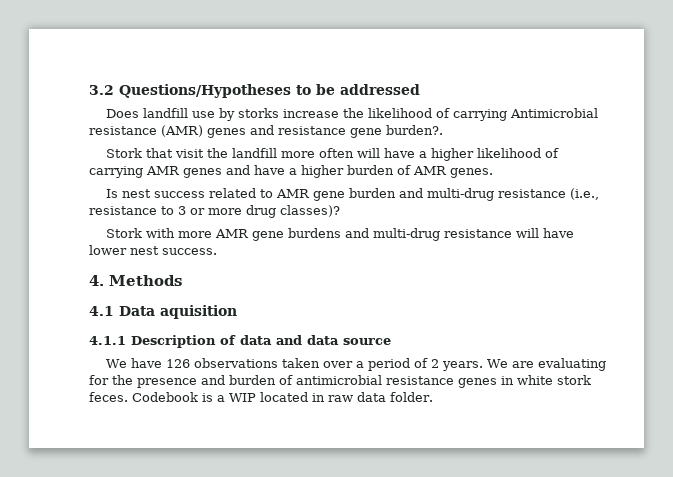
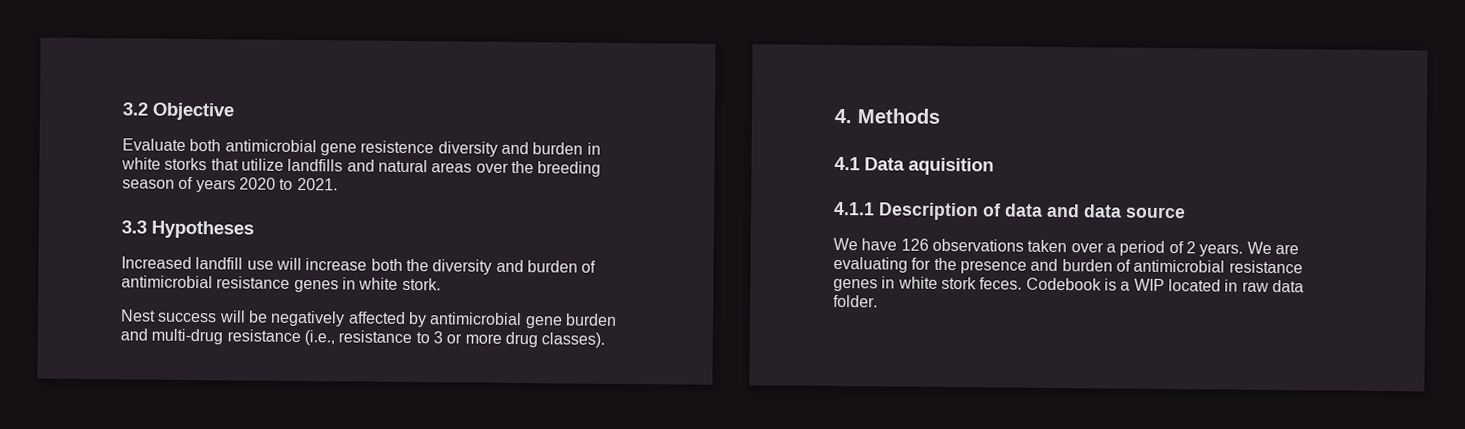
[119,84,420,98] [106,108,599,121] [89,125,443,138] [106,148,560,161] [89,165,493,178] [106,188,311,198] Questions/Hypotheses to be addressed // Does landfill use by storks increase the likelihood of carrying Antimicrobial resistance (AMR) genes and resistance gene burden?. // Stork that visit the landfill more often will have a higher likelihood of carrying AMR genes and have a higher burden of AMR genes. // Is nest success related to AMR -> [152,102,235,121] [122,138,601,157] [121,157,602,177] [122,176,338,193] [121,220,254,239] [121,256,597,275] [121,275,441,293] [120,309,523,328] Objective // Evaluate both antimicrobial gene resistence diversity and burden in white storks that utilize landfills and natural areas over the breeding season of years 2020 to 2021. // 3.3 Hypotheses // Increased landfill use will increase both the diversity and burden of antimicrobial resistance genes in white stork. // Nest success will be negatively affected by antimicrobial
[280,205,340,217] [106,228,575,241] [89,245,217,255] classes)? // Stork with more AMR gene burdens and multi-drug resistance will have lower nest success. -> [541,332,606,348] classes).

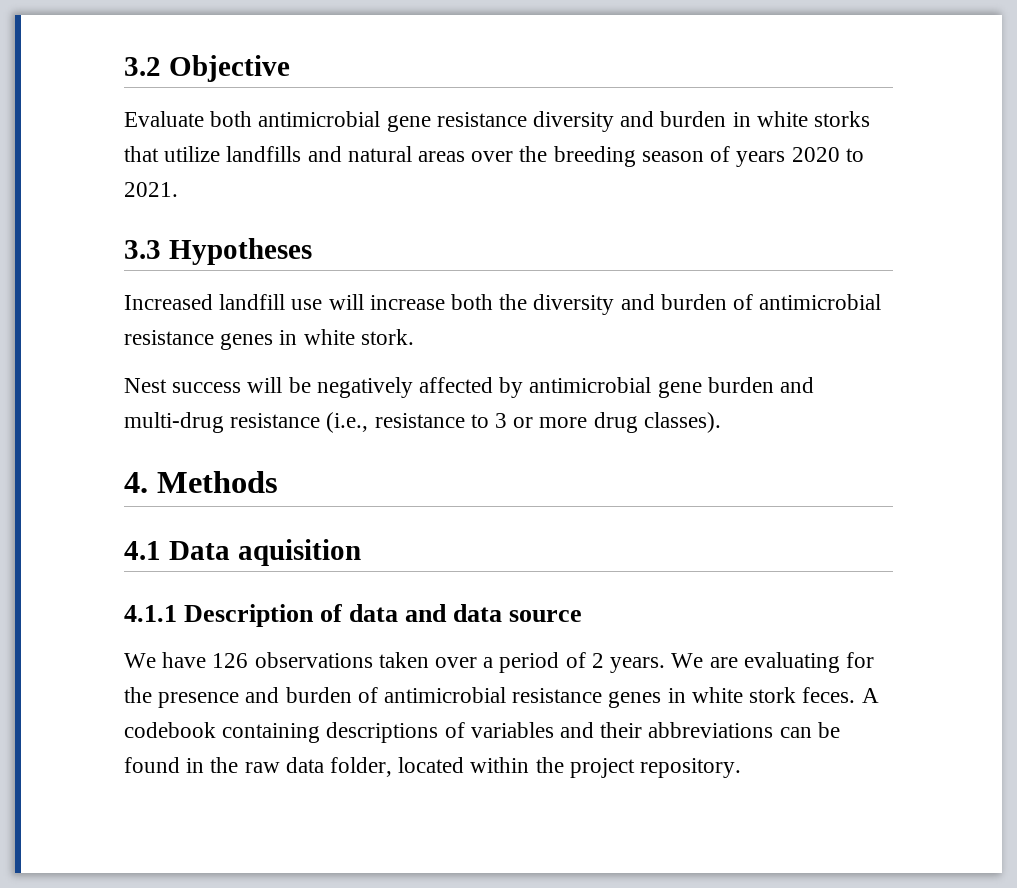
[360,140,435,154] resistence -> [436,112,527,127] resistance
[1025,277,1304,293] [833,294,878,308] Codebook is a WIP located in raw data folder. -> [861,688,879,703] [124,722,840,743] [124,757,742,778] A codebook containing descriptions of variables and their abbreviations can be found in the raw data folder, located within the project repository.

